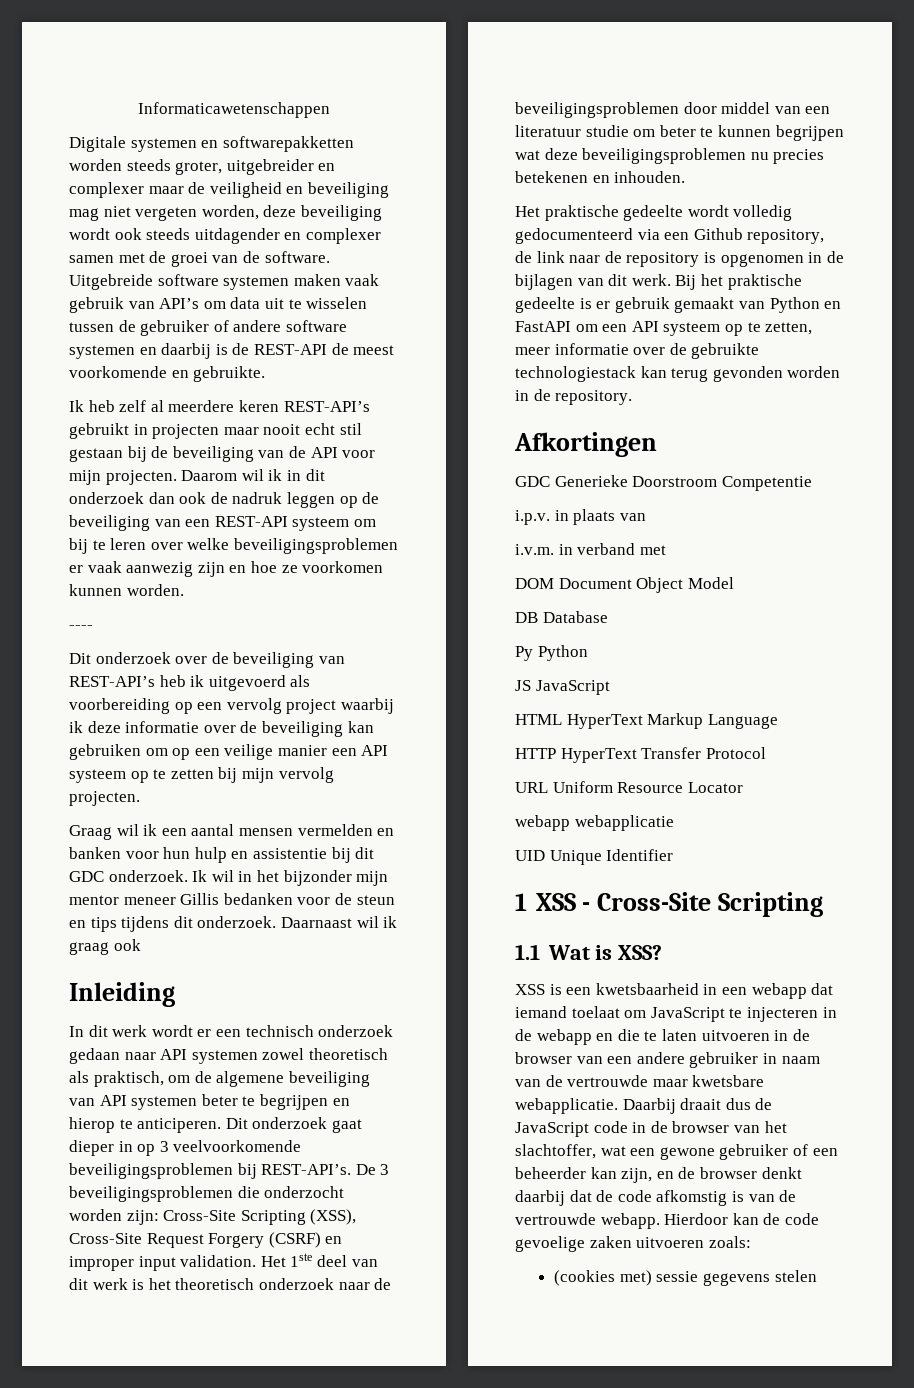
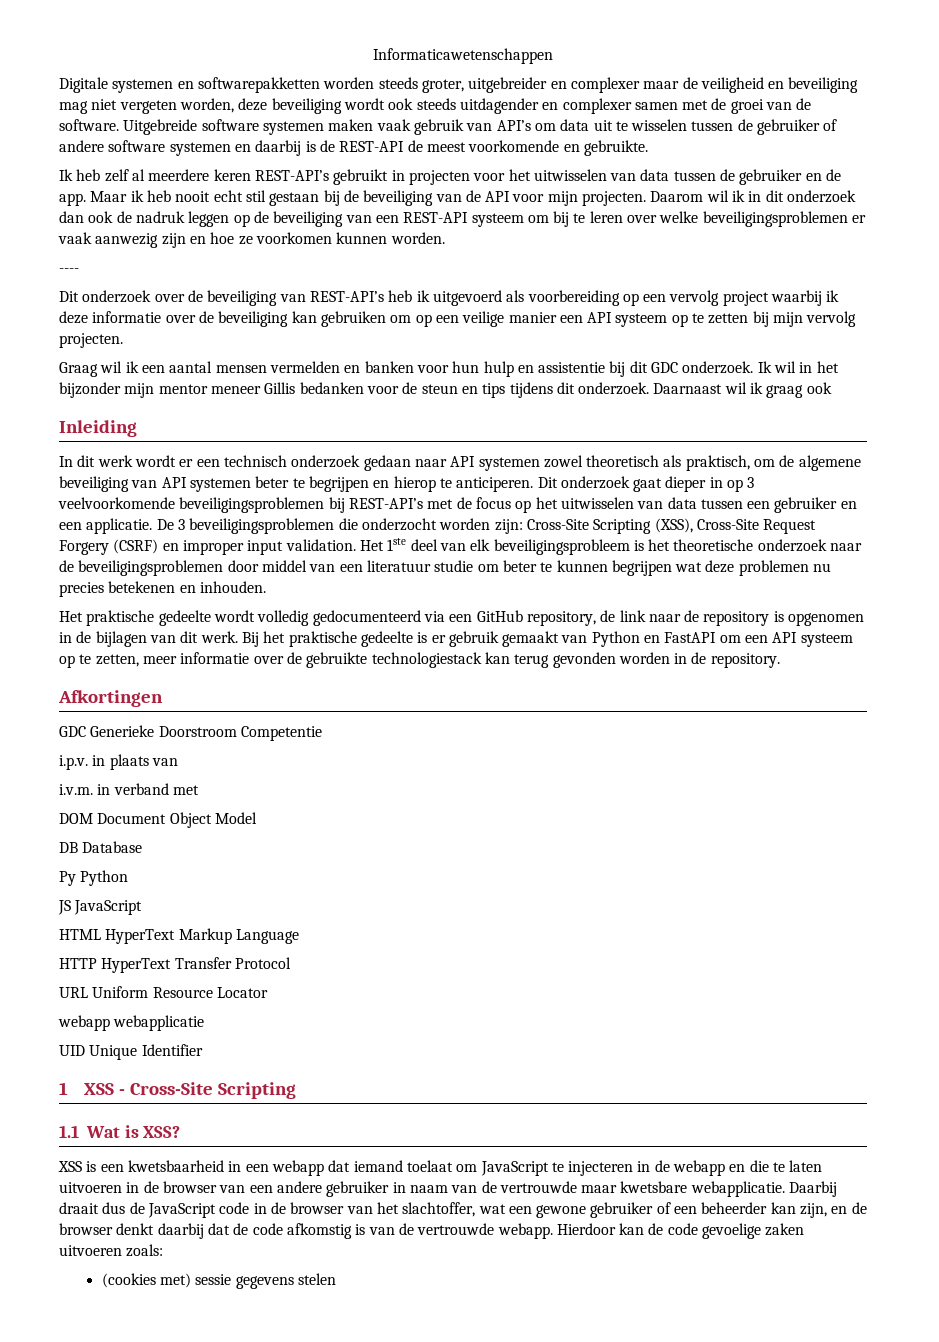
[223,427,259,435] maar -> [473,169,842,185] [59,190,171,206] voor het uitwisselen van data tussen de gebruiker en de app. Maar ik heb
[261,1164,352,1175] REST-API’s. -> [348,497,857,513] [59,518,153,534] REST-API’s met de focus op het uitwisselen van data tussen een gebruiker en een applicatie.
[69,1278,128,1290] dit werk -> [470,539,630,555] elk beveiligingsprobleem
[175,1278,255,1290] theoretisch -> [673,539,754,551] theoretische
[582,148,747,164] beveiligingsproblemen -> [738,560,809,576] problemen
[693,228,743,240] Github -> [476,610,523,622] GitHub

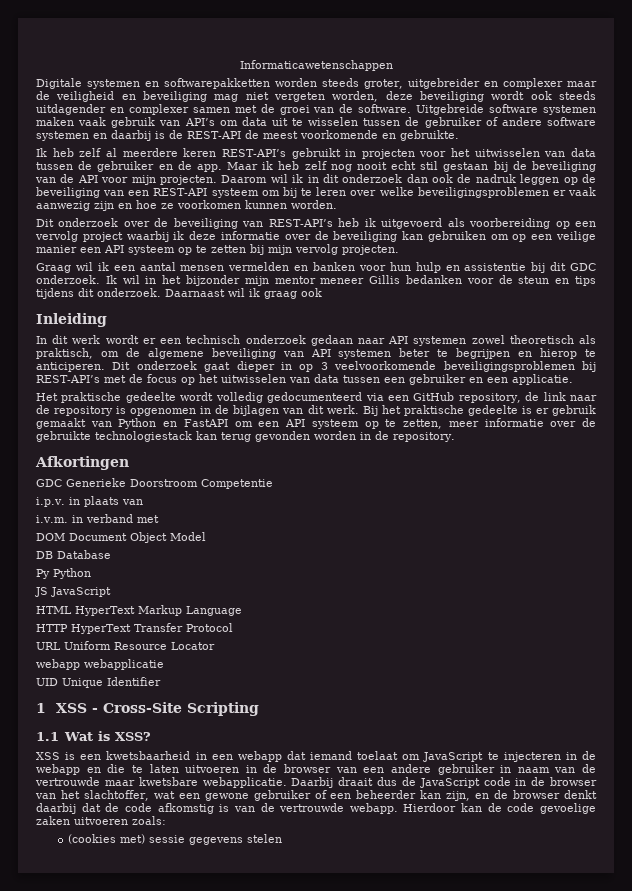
(171, 196) none -> [304,161,352,172] zelf nog
[59,268,79,273] // ---- -> (337, 204) none
[156,518,817,534] [59,538,863,555] [59,560,832,576] [59,581,266,597] De 3 beveiligingsproblemen die onderzocht worden zijn: Cross-Site Scripting (XSS), Cross-Site Request Forgery (CSRF) en improper input validation. Het 1ste deel van elk beveiligingsprobleem is het theoretische onderzoek naar de beveiligingsproblemen door middel van een literatuur studie om beter te kunnen begrijpen wat deze problemen nu precies betekenen en inhouden. -> (573, 379) none

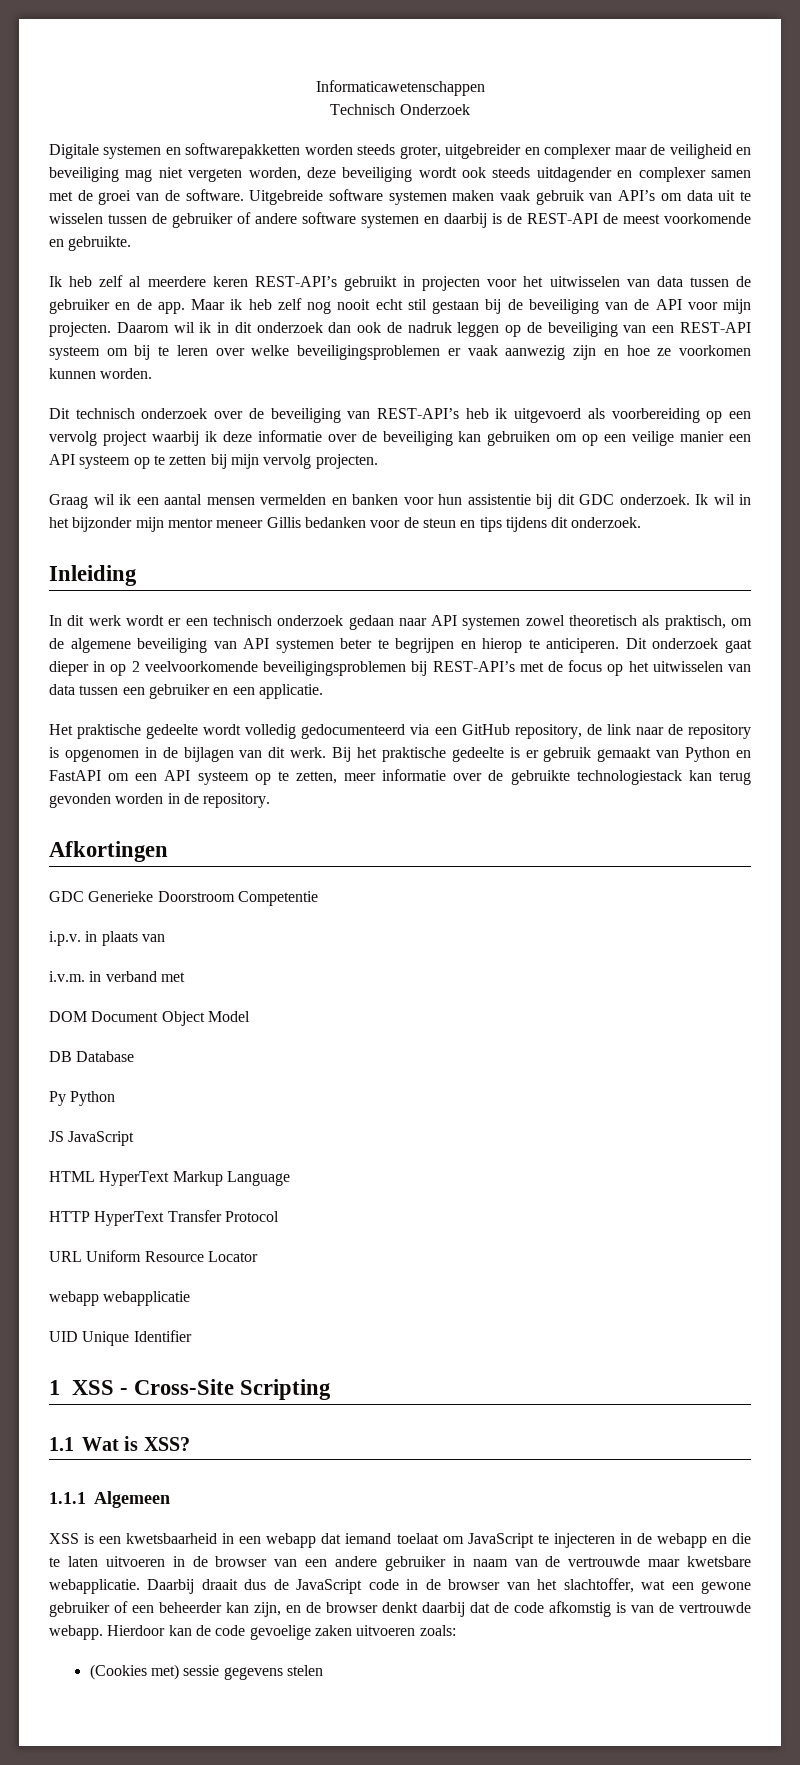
(393, 65) none -> [330,104,470,115] // Technisch Onderzoek
(54, 223) none -> [75,408,135,419] technisch
[415,262,460,273] hulp en -> (462, 499) none
[165,288,322,299] Daarnaast wil ik graag ook -> (642, 522) none
[320,362,328,370] 3 -> [131,661,140,672] 2
(152, 736) none -> [49,1491,170,1508] // 1.1.1 Algemeen
[68,834,117,844] (cookies -> [89,1664,147,1680] (Cookies

